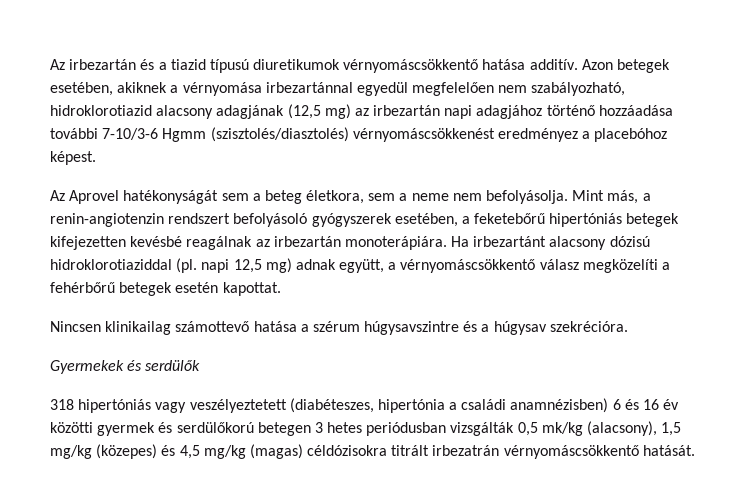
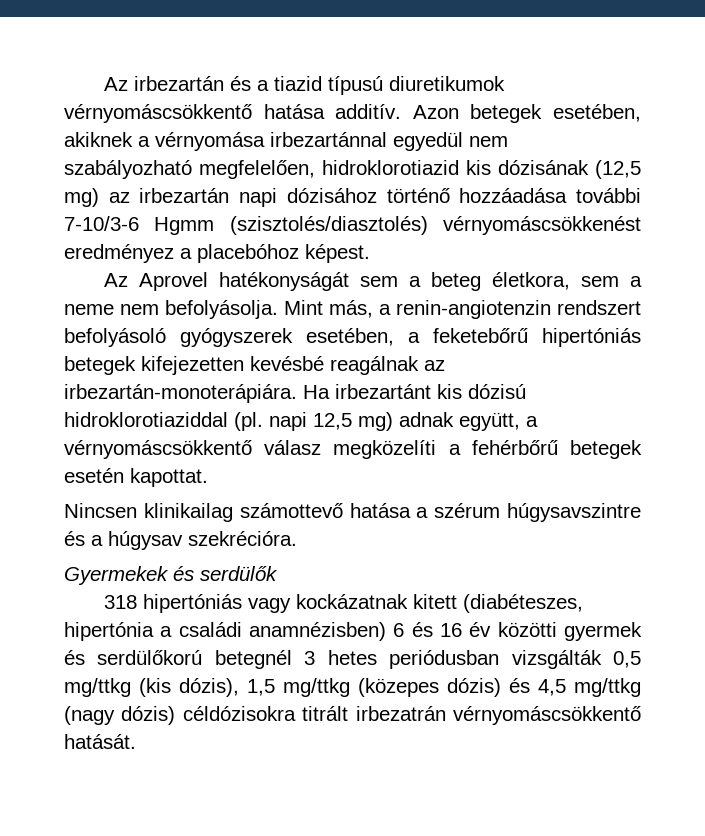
[412,82,626,96] [50,105,285,119] megfelelően nem szabályozható, hidroklorotiazid alacsony adagjának -> [469,136,508,147] [64,160,589,179] nem szabályozható megfelelően, hidroklorotiazid kis dózisának
[476,105,543,119] adagjához -> [286,188,377,203] dózisához
[273,236,447,250] irbezartán monoterápiára. -> [64,384,297,403] irbezartán-monoterápiára.
[549,236,607,250] alacsony -> [437,384,462,399] kis
[189,399,287,413] veszélyeztetett -> [296,594,458,609] kockázatnak kitett
[257,422,311,436] betegen -> [214,650,292,669] betegnél
[541,421,682,436] [50,444,303,459] mk/kg (alacsony), 1,5 mg/kg (közepes) és 4,5 mg/kg (magas) -> [64,678,641,697] [64,706,176,725] mg/ttkg (kis dózis), 1,5 mg/ttkg (közepes dózis) és 4,5 mg/ttkg (nagy dózis)

